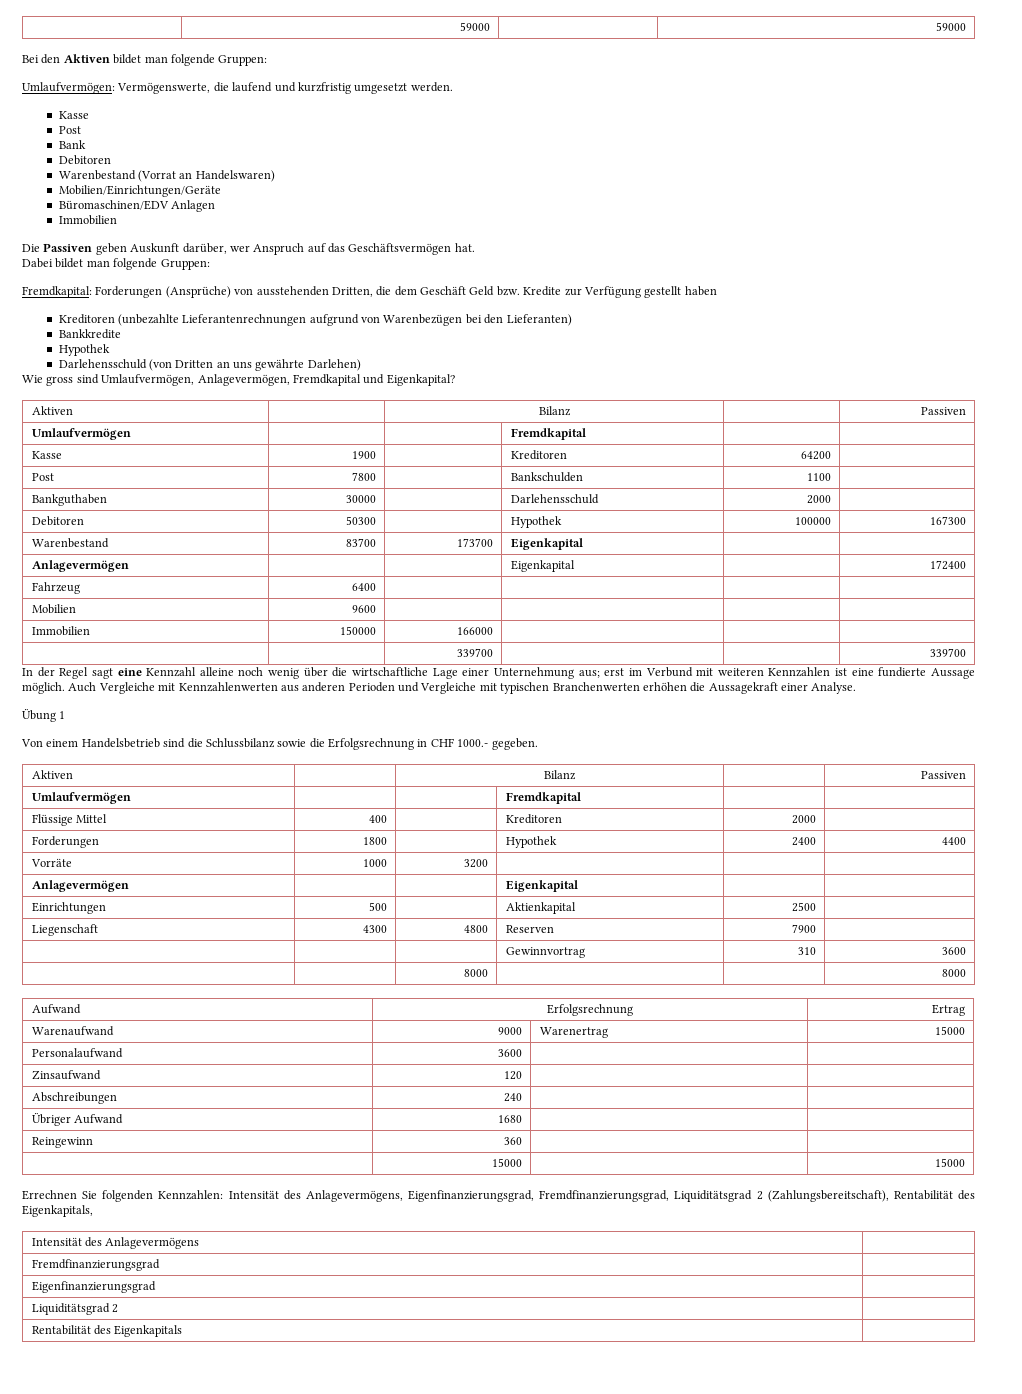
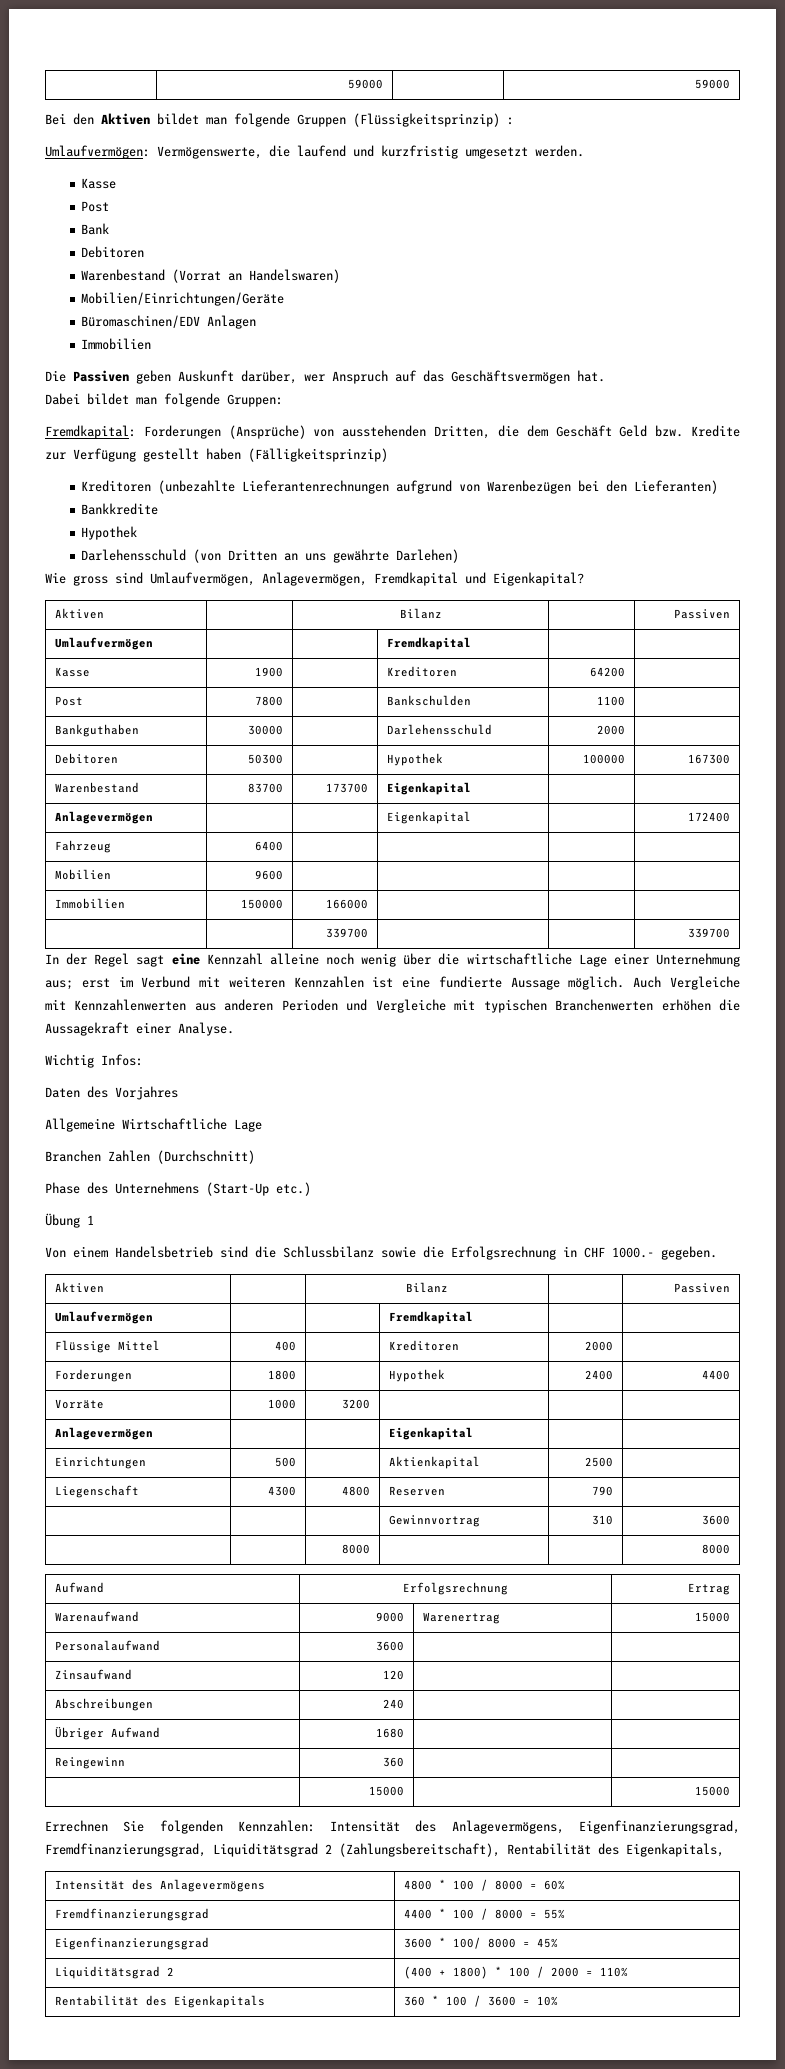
[218,55,268,66] Gruppen: -> [297,113,514,127] Gruppen (Flüssigkeitsprinzip) :
(717, 291) none -> [248,448,388,462] (Fälligkeitsprinzip)
(857, 688) none -> [45,1054,143,1068] [45,1086,178,1100] [45,1118,262,1132] [45,1150,255,1164] [45,1182,311,1196] // Wichtig Infos: // Daten des Vorjahres // Allgemeine Wirtschaftliche Lage // Branchen Zahlen (Durchschnitt) // Phase des Unternehmens (Start-Up etc.)
[791,924,816,933] 7900 -> [591,1486,613,1496] 790
[31,1259,160,1271] [31,1281,156,1293] [31,1303,118,1315] [31,1325,183,1337] // Fremdfinanzierungsgrad | // Eigenfinanzierungsgrad | // Liquiditätsgrad 2 | // Rentabilität des Eigenkapitals | -> [404,1879,566,1891] [55,1908,210,1921] [404,1908,566,1920] [55,1937,210,1950] [404,1937,559,1949] [55,1966,175,1979] [404,1966,629,1979] [55,1995,266,2008] [404,1995,559,2007] 4800 * 100 / 8000 = 60% // Fremdfinanzierungsgrad | 4400 * 100 / 8000 = 55% // Eigenfinanzierungsgrad | 3600 * 100/ 8000 = 45% // Liquiditätsgrad 2 | (400 + 1800) * 100 / 2000 = 110% // Rentabilität des Eigenkapitals | 360 * 100 / 3600 = 10%

